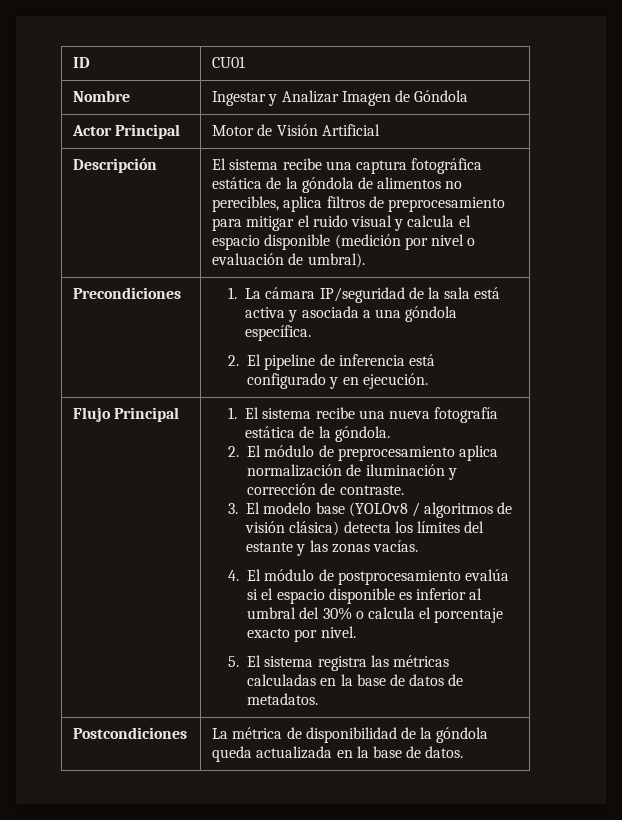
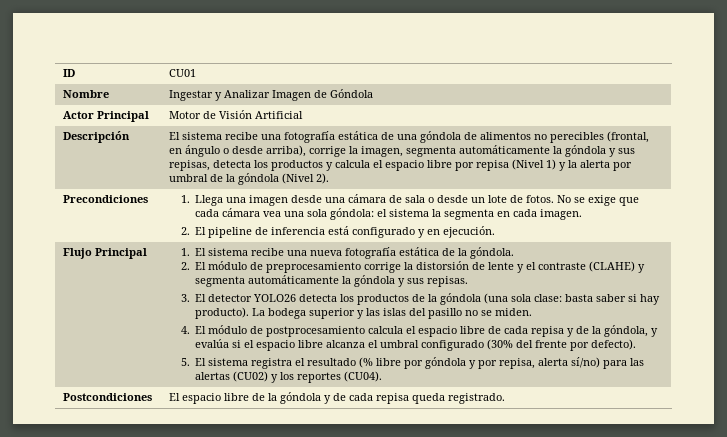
[356,158,483,174] [212,177,298,189] captura fotográfica estática de la -> [284,131,418,143] fotografía estática de una
[212,196,506,212] [212,215,471,231] [212,234,476,250] [212,253,365,268] [73,287,182,299] [228,287,501,303] [245,306,458,322] [245,325,312,341] perecibles, aplica filtros de preprocesamiento para mitigar el ruido visual y calcula el espacio disponible (medición por nivel o evaluación de umbral). // Precondiciones | 1. La cámara IP/seguridad de la sala está activa y asociada a una góndola específica. -> [550,131,650,143] [169,145,636,157] [169,159,633,171] [169,173,330,185] [63,195,149,203] [180,194,640,206] [195,208,583,220] perecibles (frontal, en ángulo o desde arriba), corrige la imagen, segmenta automáticamente la góndola y sus repisas, detecta los productos y calcula el espacio libre por repisa (Nivel 1) y la alerta por umbral de la góndola (Nivel 2). // Precondiciones | 1. Llega una imagen desde una cámara de sala o desde un lote de fotos. No se exige que cada cámara vea una sola góndola: el sistema la segmenta en cada imagen.
[458,445,498,461] [247,464,457,480] [247,483,404,495] [228,502,513,518] [245,521,485,536] [246,540,418,556] aplica normalización de iluminación y corrección de contraste. // 3. El modelo base (YOLOv8 / algoritmos de visión clásica) detecta los límites del estante y las zonas vacías. -> [364,261,646,273] [195,275,469,287] [180,293,661,305] [195,307,533,319] corrige la distorsión de lente y el contraste (CLAHE) y segmenta automáticamente la góndola y sus repisas. // 3. El detector YOLO26 detecta los productos de la góndola (una sola clase: basta saber si hay producto). La bodega superior y las islas del pasillo no se miden.
[464,569,509,581] [247,588,483,604] [247,607,504,623] [247,626,356,642] [228,655,449,671] [247,674,464,686] [247,693,319,705] [73,727,188,739] [212,727,489,743] [212,746,464,762] evalúa si el espacio disponible es inferior al umbral del 30% o calcula el porcentaje exacto por nivel. // 5. El sistema registra las métricas calculadas en la base de datos de metadatos. // Postcondiciones | La métrica de disponibilidad de la góndola queda actualizada en la base de datos. -> [368,325,659,337] [195,339,637,351] [180,357,645,369] [195,371,383,383] [63,393,153,401] [169,392,506,404] calcula el espacio libre de cada repisa y de la góndola, y evalúa si el espacio libre alcanza el umbral configurado (30% del frente por defecto). // 5. El sistema registra el resultado (% libre por góndola y por repisa, alerta sí/no) para las alertas (CU02) y los reportes (CU04). // Postcondiciones | El espacio libre de la góndola y de cada repisa queda registrado.

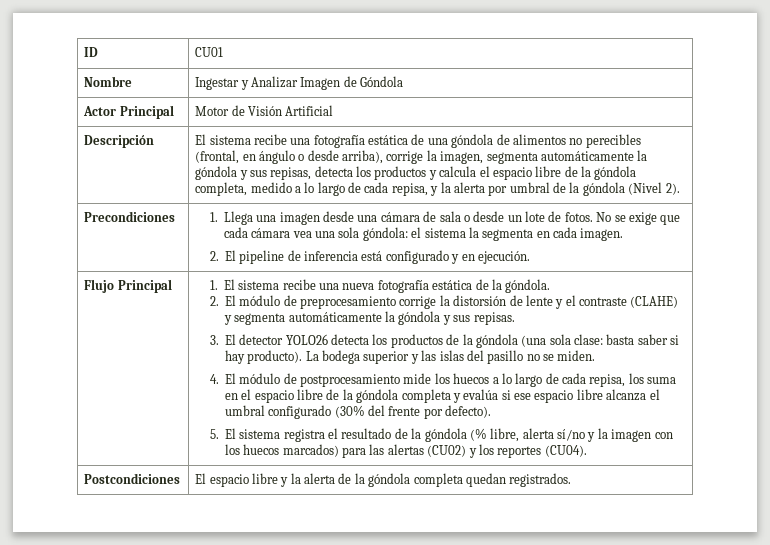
[455,159,557,171] por repisa (Nivel 1) -> [564,166,637,180] [195,182,428,196] de la góndola completa, medido a lo largo de cada repisa,
[368,325,649,337] calcula el espacio libre de cada repisa y de la góndola, -> [403,373,677,387] [224,389,451,403] mide los huecos a lo largo de cada repisa, los suma en el espacio libre de la góndola completa
[244,340,255,348] el -> [514,393,532,400] ese
[359,357,601,369] (% libre por góndola y por repisa, alerta sí/no) -> [394,428,673,442] [224,444,339,457] de la góndola (% libre, alerta sí/no y la imagen con los huecos marcados)
[252,392,506,404] de la góndola y de cada repisa queda registrado. -> [280,473,572,487] y la alerta de la góndola completa quedan registrados.

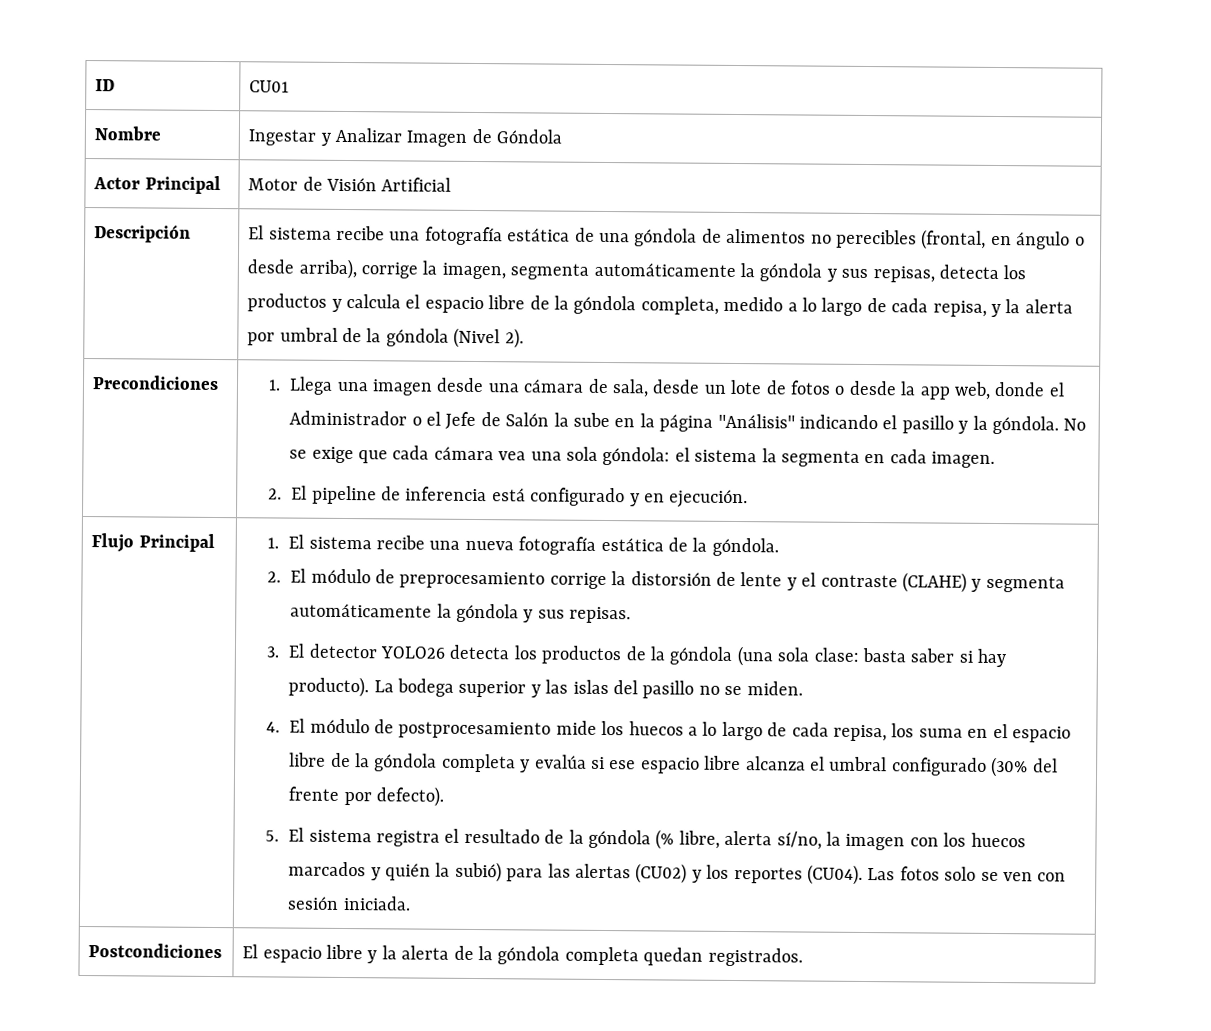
[439,211,470,222] sala o -> [611,379,649,398] sala,
[564,212,593,222] fotos. -> [789,380,1065,400] [289,410,1059,435] fotos o desde la app web, donde el Administrador o el Jefe de Salón la sube en la página "Análisis" indicando el pasillo y la góndola.
[557,429,596,442] sí/no y -> [776,831,822,850] sí/no,
[282,444,339,457] marcados) -> [288,861,502,883] marcados y quién la subió)
(587, 451) none -> [867,866,1067,882] [287,895,411,911] Las fotos solo se ven con sesión iniciada.

